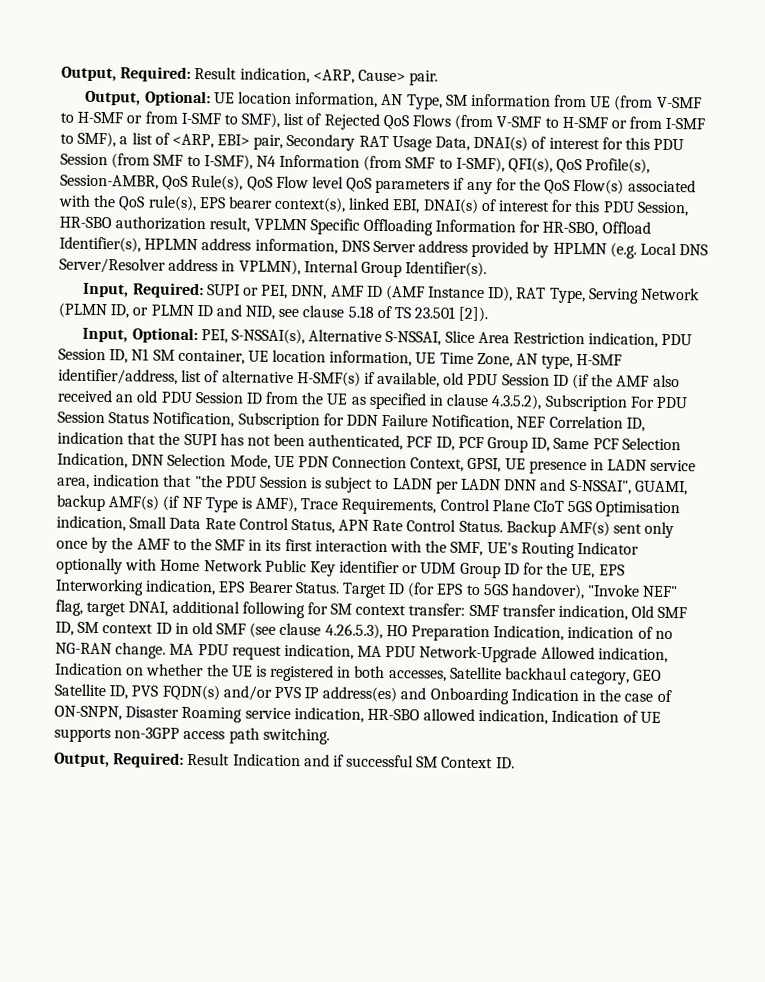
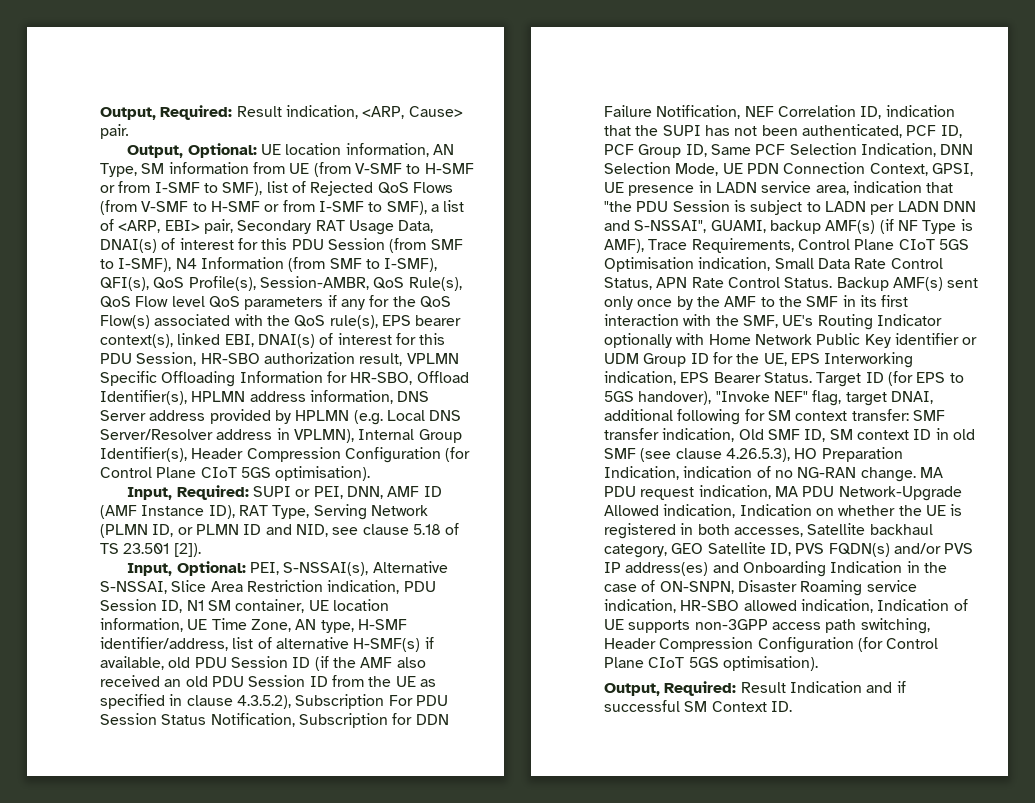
[405,261,488,278] Identifier(s). -> [100,447,471,463] [100,466,371,481] Identifier(s), Header Compression Configuration (for Control Plane CIoT 5GS optimisation).
[262,727,330,745] switching. -> [860,618,930,634] [604,637,939,653] [604,656,818,671] switching, Header Compression Configuration (for Control Plane CIoT 5GS optimisation).

